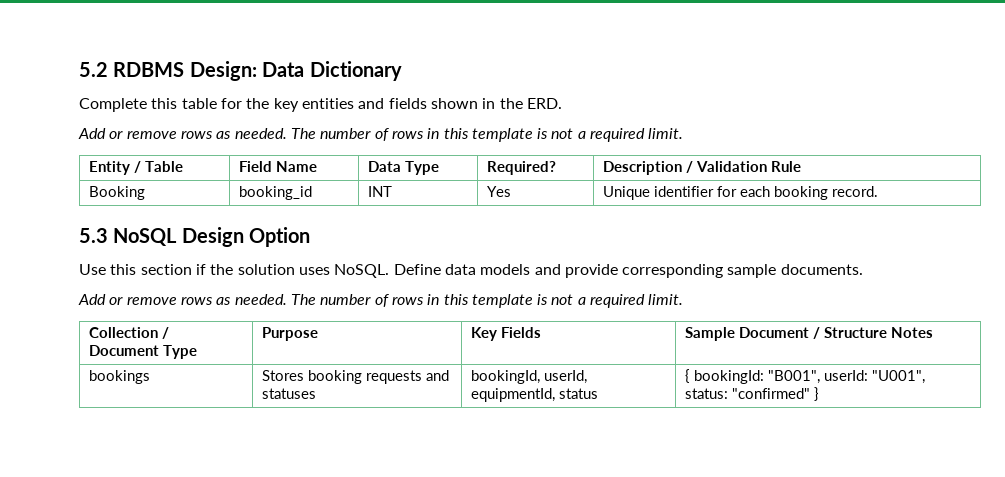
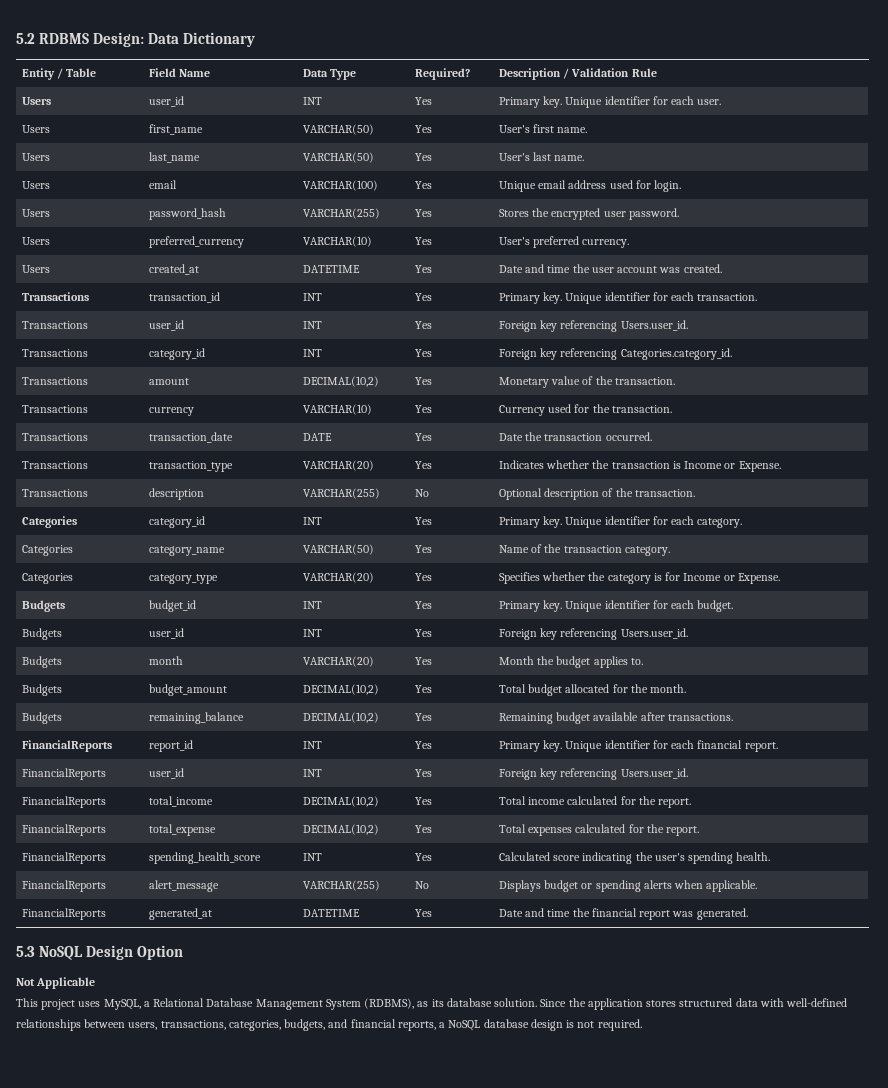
[79,98,562,112] [78,128,684,142] // Complete this table for the key entities and fields shown in the ERD. // Add or remove rows as needed. The number of rows in this template is not a required limit. -> (256, 39) none
[89,186,146,200] [239,186,313,200] [368,186,393,197] [487,186,512,197] [603,186,879,200] [79,227,311,247] [79,264,863,278] [78,294,684,308] [89,327,170,339] [89,345,198,359] [262,327,319,341] [471,327,542,341] [685,327,934,341] [89,370,151,384] [262,370,450,384] [262,388,317,399] [471,370,588,384] [471,388,599,402] [685,369,926,384] [685,387,820,401] Booking | booking_id | INT | Yes | Unique identifier for each booking record. // 5.3 NoSQL Design Option // Use this section if the solution uses NoSQL. Define data models and provide corresponding sample documents. // Add or remove rows as needed. The number of rows in this template is not a required limit. // Collection / Document Type | Purpose | Key Fields | Sample Document / Structure Notes // bookings | Stores booking requests and statuses | bookingId, userId, equipmentId, status | { bookingId: "B001", userId: "U001", status: "confirmed" } -> [21,97,51,105] [148,96,184,107] [302,97,322,105] [414,97,432,105] [498,96,722,108] [21,125,50,133] [148,124,203,135] [302,124,374,135] [414,125,432,133] [498,124,588,133] [21,153,50,161] [148,152,200,163] [302,152,374,163] [414,153,432,161] [498,152,585,161] [21,181,50,189] [148,180,177,189] [302,180,378,191] [414,181,432,189] [498,180,682,192] [21,209,50,217] [148,208,226,220] [302,208,380,219] [414,209,432,217] [498,208,679,220] [21,237,50,245] [148,236,244,248] [302,236,372,247] [414,237,432,245] [498,236,630,248] [21,265,50,273] [148,264,199,275] [302,265,360,273] [414,265,432,273] [498,264,722,273] [21,292,89,301] [148,292,220,303] [302,293,322,301] [414,293,432,301] [498,292,758,304] [21,321,88,329] [148,320,184,331] [302,321,322,329] [414,321,432,329] [498,320,688,332] [21,349,88,357] [148,348,205,360] [302,349,322,357] [414,349,432,357] [498,348,732,360] [21,377,88,385] [148,378,189,385] [302,376,379,387] [414,377,432,385] [498,376,675,388] [21,405,88,413] [148,407,194,416] [302,404,372,415] [414,405,432,413] [498,404,672,416] [21,433,88,441] [148,432,233,443] [302,433,332,441] [414,433,432,441] [498,432,652,441] [21,461,88,469] [148,461,233,472] [302,460,374,471] [414,461,432,469] [498,460,781,472] [21,489,88,497] [148,488,204,500] [302,488,380,499] [414,489,429,497] [498,488,695,500] [21,516,77,528] [148,516,205,528] [302,517,322,525] [414,517,432,525] [498,516,743,528] [21,545,73,556] [148,546,225,556] [302,544,374,555] [414,545,432,553] [498,544,670,556] [21,573,73,584] [148,574,218,584] [302,572,374,583] [414,573,432,581] [498,572,780,584] [21,600,65,612] [148,600,196,612] [302,601,322,609] [414,601,432,609] [498,600,734,612] [21,628,62,640] [148,628,184,639] [302,629,322,637] [414,629,432,637] [498,628,688,640] [21,656,62,668] [148,656,183,665] [302,656,374,667] [414,657,432,665] [498,656,643,668] [21,684,62,696] [148,684,227,696] [302,684,379,695] [414,685,432,693] [498,684,687,696] [21,712,62,724] [148,712,244,724] [302,712,379,723] [414,713,432,721] [498,712,733,724] [21,740,112,752] [148,740,193,752] [302,741,322,749] [414,741,432,749] [498,740,778,752] [21,768,106,780] [148,768,184,779] [302,769,322,777] [414,769,432,777] [498,768,688,780] [21,796,106,808] [148,796,213,807] [302,796,379,807] [414,797,432,805] [498,796,692,808] [21,824,106,836] [148,824,216,836] [302,824,379,835] [414,825,432,833] [498,824,700,836] [21,852,106,864] [148,852,261,864] [302,853,322,861] [414,853,432,861] [498,852,771,864] [21,880,106,892] [148,880,219,892] [302,880,380,891] [414,881,429,889] [498,880,758,892] [21,908,106,920] [148,908,212,920] [302,909,360,917] [414,909,432,917] [498,908,748,920] [16,945,184,960] [16,977,96,989] [16,998,848,1010] [16,1019,642,1031] Users | user_id | INT | Yes | Primary key. Unique identifier for each user. // Users | first_name | VARCHAR(50) | Yes | User's first name. // Users | last_name | VARCHAR(50) | Yes | User's last name. // Users | email | VARCHAR(100) | Yes | Unique email address used for login. // Users | password_hash | VARCHAR(255) | Yes | Stores the encrypted user password. // Users | preferred_currency | VARCHAR(10) | Yes | User's preferred currency. // Users | created_at | DATETIME | Yes | Date and time the user account was created. // Transactions | transaction_id | INT | Yes | Primary key. Unique identifier for each transaction. // Transactions | user_id | INT | Yes | Foreign key referencing Users.user_id. // Transactions | category_id | INT | Yes | Foreign key referencing Categories.category_id. // Transactions | amount | DECIMAL(10,2) | Yes | Monetary value of the transaction. // Transactions | currency | VARCHAR(10) | Yes | Currency used for the transaction. // Transactions | transaction_date | DATE | Yes | Date the transaction occurred. // Transactions | transaction_type | VARCHAR(20) | Yes | Indicates whether the transaction is Income or Expense. // Transactions | description | VARCHAR(255) | No | Optional description of the transaction. // Categories | category_id | INT | Yes | Primary key. Unique identifier for each category. // Categories | category_name | VARCHAR(50) | Yes | Name of the transaction category. // Categories | category_type | VARCHAR(20) | Yes | Specifies whether the category is for Income or Expense. // Budgets | budget_id | INT | Yes | Primary key. Unique identifier for each budget. // Budgets | user_id | INT | Yes | Foreign key referencing Users.user_id. // Budgets | month | VARCHAR(20) | Yes | Month the budget applies to. // Budgets | budget_amount | DECIMAL(10,2) | Yes | Total budget allocated for the month. // Budgets | remaining_balance | DECIMAL(10,2) | Yes | Remaining budget available after transactions. // FinancialReports | report_id | INT | Yes | Primary key. Unique identifier for each financial report. // FinancialReports | user_id | INT | Yes | Foreign key referencing Users.user_id. // FinancialReports | total_income | DECIMAL(10,2) | Yes | Total income calculated for the report. // FinancialReports | total_expense | DECIMAL(10,2) | Yes | Total expenses calculated for the report. // FinancialReports | spending_health_score | INT | Yes | Calculated score indicating the user's spending health. // FinancialReports | alert_message | VARCHAR(255) | No | Displays budget or spending alerts when applicable. // FinancialReports | generated_at | DATETIME | Yes | Date and time the financial report was generated. // 5.3 NoSQL Design Option // Not Applicable // This project uses MySQL, a Relational Database Management System (RDBMS), as its database solution. Since the application stores structured data with well-defined relationships between users, transactions, categories, budgets, and financial reports, a NoSQL database design is not required.

